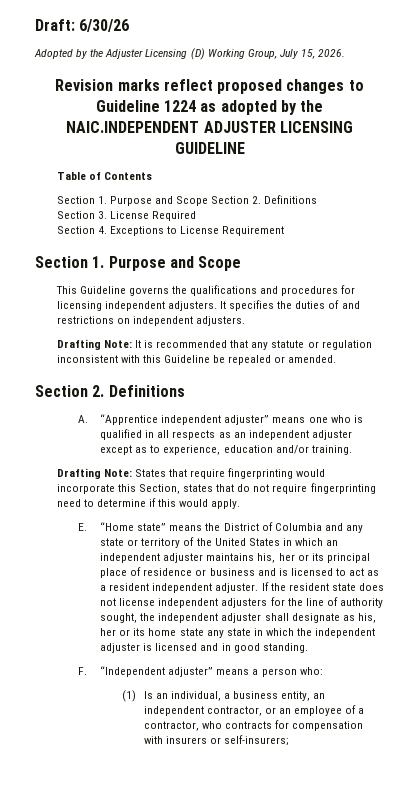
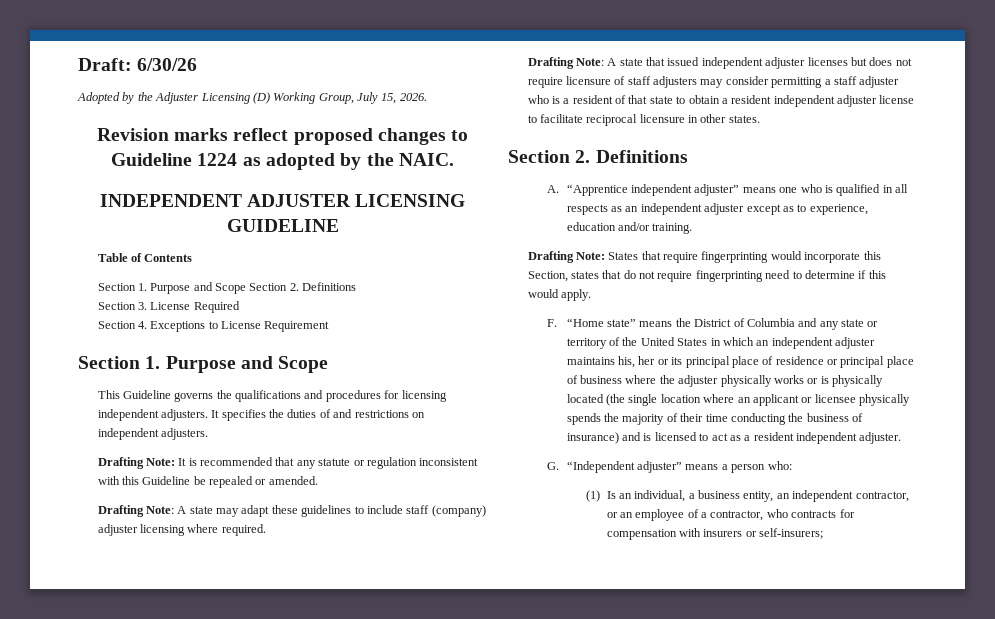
[66,121,200,133] NAIC.INDEPENDENT -> [398,153,454,166] [99,194,242,207] NAIC. // INDEPENDENT
(337, 359) none -> [97,505,486,517] [97,524,266,536] [527,57,912,69] [527,76,900,88] [527,95,915,107] [527,114,760,126] // Drafting Note: A state may adapt these guidelines to include staff (company) adjuster licensing where required. // Drafting Note: A state that issued independent adjuster licenses but does not require licensure of staff adjusters may consider permitting a staff adjuster who is a resident of that state to obtain a resident independent adjuster license to facilitate reciprocal licensure in other states.
[78,523,88,531] E. -> [547,319,558,327] F.
[209,568,255,576] business -> [840,356,914,368] [566,375,884,387] [566,394,911,406] [566,413,864,425] [566,432,619,444] principal place of business where the adjuster physically works or is physically located (the single location where an applicant or licensee physically spends the majority of their time conducting the business of insurance)
[261,582,384,591] [100,597,383,608] [100,613,376,623] [100,628,376,638] [100,643,308,653] [78,667,88,675] If the resident state does not license independent adjusters for the line of authority sought, the independent adjuster shall designate as his, her or its home state any state in which the independent adjuster is licensed and in good standing. // F. -> [547,462,560,470] // G.

